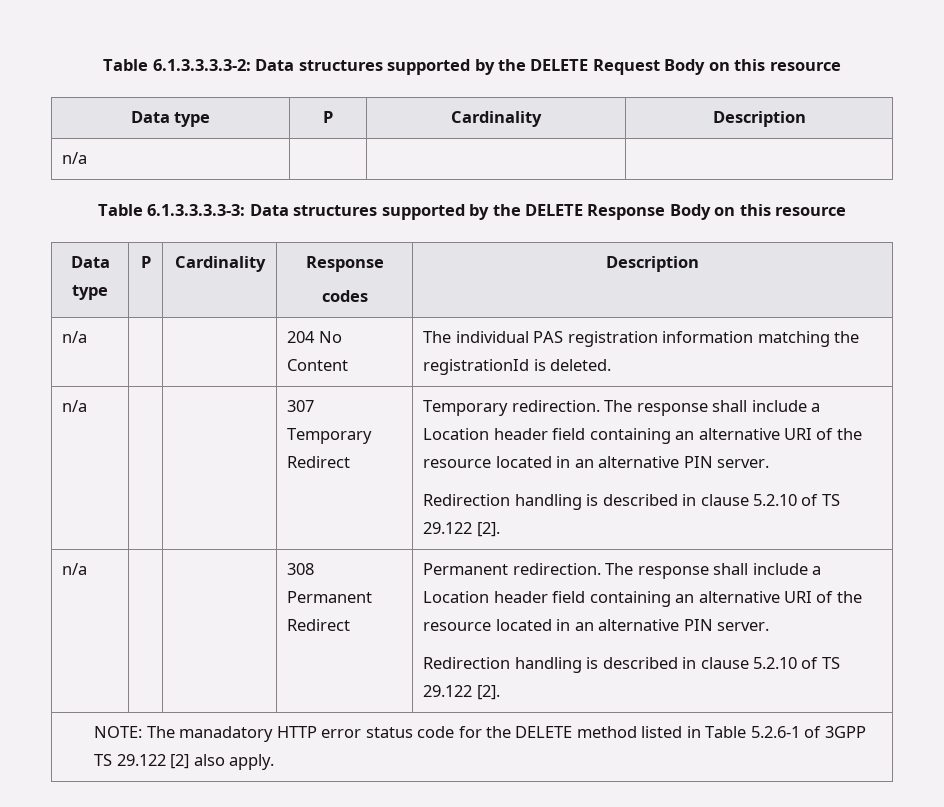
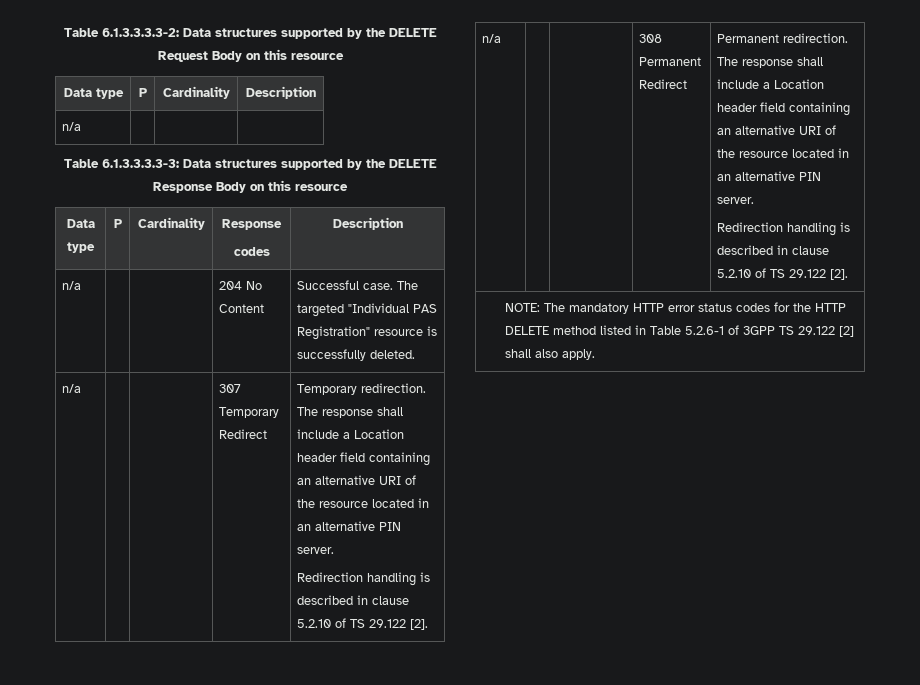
[423,331,860,347] [423,359,546,375] The individual PAS registration information matching the registrationId is -> [297,280,419,290] [297,303,438,317] [297,326,438,340] [297,349,367,361] Successful case. The targeted "Individual PAS Registration" resource is successfully
[179,726,274,742] manadatory -> [569,303,630,314] mandatory
[417,726,455,738] code -> [736,303,771,312] codes
(511, 732) none -> [815,303,847,312] HTTP
(190, 761) none -> [505,349,532,358] shall

